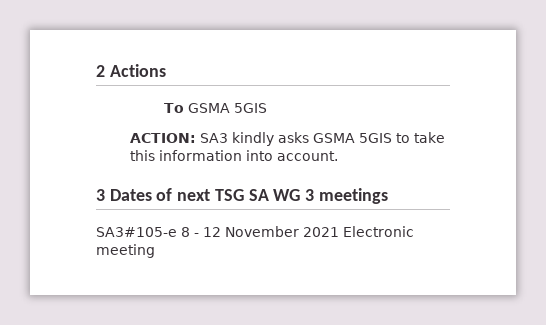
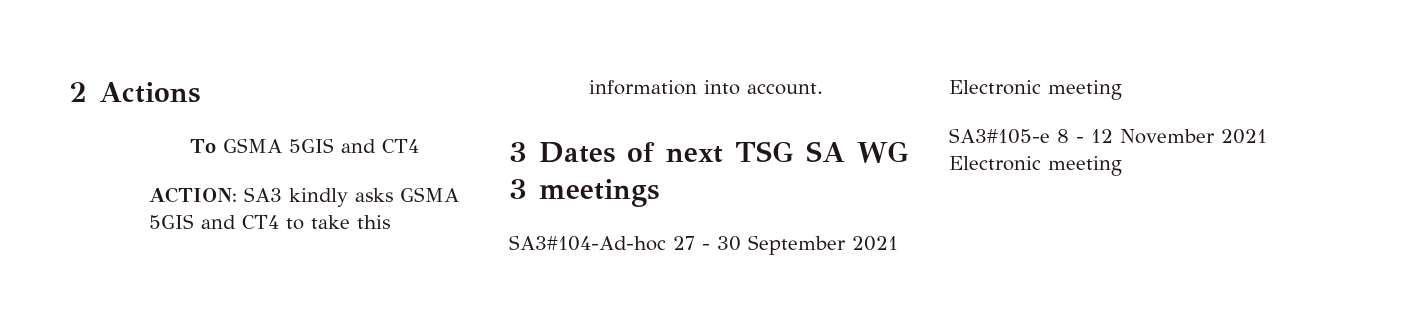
(267, 108) none -> [340,139,419,153] and CT4
(392, 138) none -> [200,215,279,229] and CT4
(388, 196) none -> [509,235,898,255] [949,80,1122,100] // SA3#104-Ad-hoc 27 - 30 September 2021 Electronic meeting

